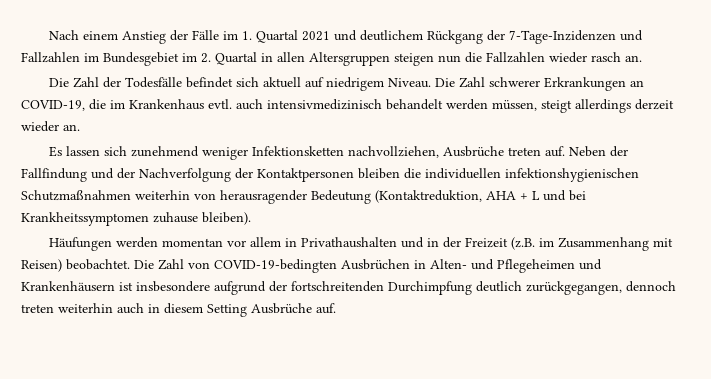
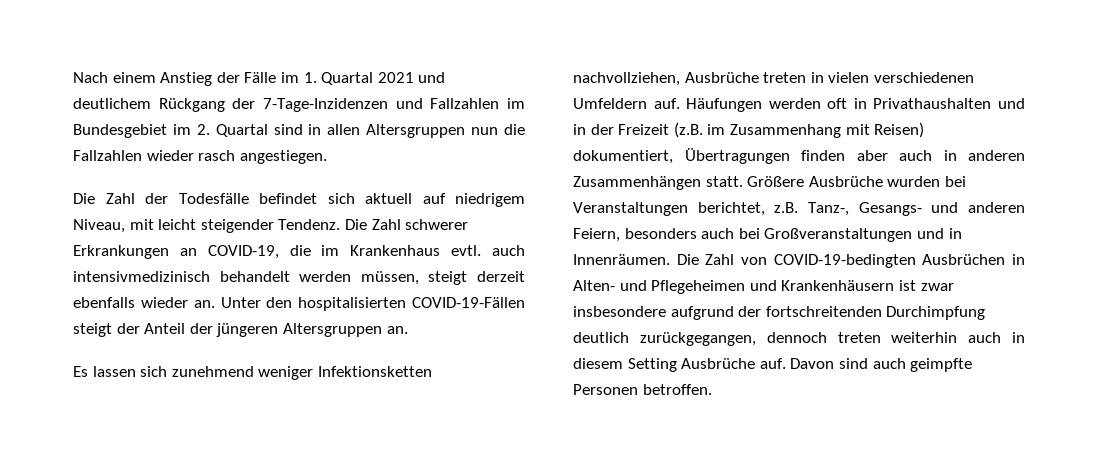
(257, 58) none -> [273,124,303,135] sind
[394,53,434,66] steigen -> (466, 131) none
[625,55,642,62] an. -> [239,150,327,164] angestiegen.
[387,78,431,88] Niveau. -> [73,219,341,233] Niveau, mit leicht steigender Tendenz.
[575,99,674,113] allerdings derzeit -> [476,271,525,282] [73,297,135,308] derzeit ebenfalls
(80, 127) none -> [220,297,525,311] [73,323,408,337] Unter den hospitalisierten COVID-19-Fällen steigt der Anteil der jüngeren Altersgruppen an.
[544,146,628,157] [21,168,639,182] [21,190,586,204] [21,212,251,226] [48,237,281,251] auf. Neben der Fallfindung und der Nachverfolgung der Kontaktpersonen bleiben die individuellen infektionshygienischen Schutzmaßnahmen weiterhin von herausragender Bedeutung (Kontaktreduktion, AHA + L und bei Krankheitssymptomen zuhause bleiben). // Häufungen werden momentan vor allem -> [810,72,974,83] [573,98,848,112] in vielen verschiedenen Umfeldern auf. Häufungen werden oft
[66,259,130,270] beobachtet. -> [573,148,1025,164] [573,176,966,190] [573,202,1025,216] [573,228,962,242] [573,254,670,265] dokumentiert, Übertragungen finden aber auch in anderen Zusammenhängen statt. Größere Ausbrüche wurden bei Veranstaltungen berichtet, z.B. Tanz-, Gesangs- und anderen Feiern, besonders auch bei Großveranstaltungen und in Innenräumen.
(133, 286) none -> [920,283,954,291] zwar
(336, 308) none -> [790,358,973,372] [573,384,712,395] Davon sind auch geimpfte Personen betroffen.

